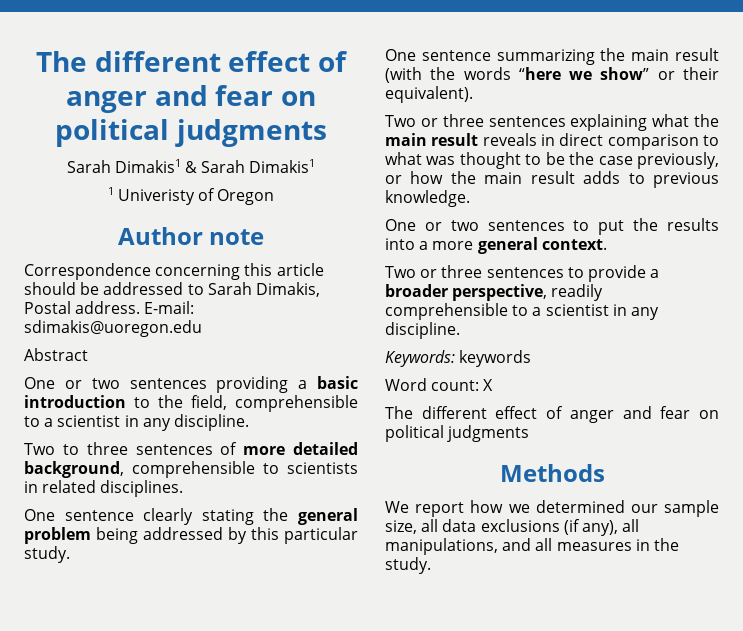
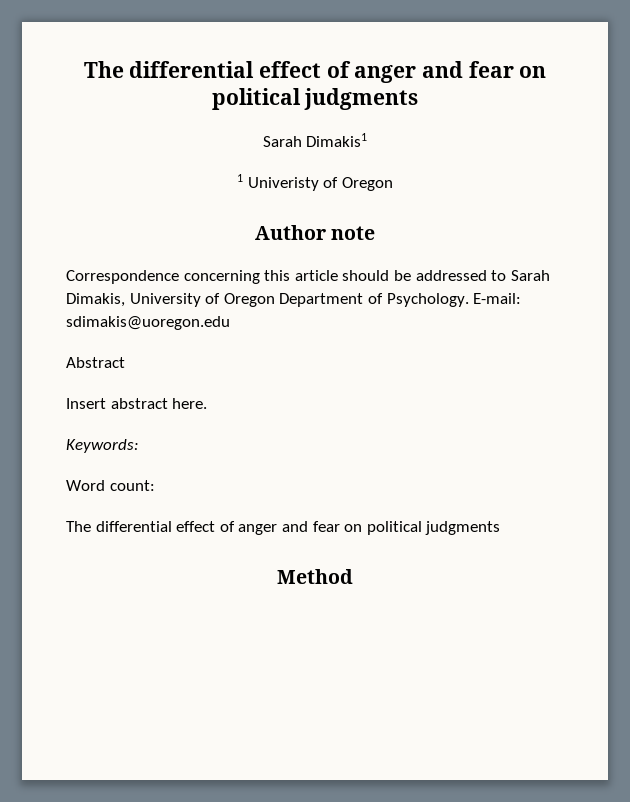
[36,51,221,72] The different -> [83,61,255,78] The differential
[185,159,316,173] & Sarah Dimakis1 -> (368, 140) none
[24,301,195,314] [24,320,202,337] [24,348,88,361] [24,376,358,393] [24,395,358,412] [24,414,249,431] [24,442,358,455] [24,461,358,478] [24,480,184,497] [24,508,358,525] [24,527,358,544] [24,546,70,563] [385,48,719,65] [385,67,719,83] [385,86,473,103] [385,114,719,131] [385,133,719,150] [385,152,719,169] [385,171,719,188] [385,190,470,207] [385,218,719,235] [385,237,607,254] [385,265,660,282] [385,284,604,301] [385,303,659,320] [385,322,460,339] Postal address. E-mail: sdimakis@uoregon.edu // Abstract // One or two sentences providing a basic introduction to the field, comprehensible to a scientist in any discipline. // Two to three sentences of more detailed background, comprehensible to scientists in related disciplines. // One sentence clearly stating the general problem being addressed by this particular study. // One sentence summarizing the main result (with the words “here we show” or their equivalent). // Two or three sentences explaining what the main result reveals in direct comparison to what was thought to be the case previously, or how the main result adds to previous knowledge. // One or two sentences to put the results into a more general context. // Two or three sentences to provide a broader perspective, readily comprehensible to a scientist in any discipline. -> [129,293,522,307] [66,316,230,330] [66,357,125,368] [66,398,208,409] University of Oregon Department of Psychology. E-mail: sdimakis@uoregon.edu // Abstract // Insert abstract here.
[459,350,532,367] keywords -> (139, 446) none
[483,379,494,391] [385,406,719,423] [385,425,530,442] [499,464,605,482] [385,500,719,517] [385,519,640,536] [385,538,679,555] [385,557,431,574] X // The different effect of anger and fear on political judgments // Methods // We report how we determined our sample size, all data exclusions (if any), all manipulations, and all measures in the study. -> [66,521,501,535] [277,569,353,584] // The differential effect of anger and fear on political judgments // Method

